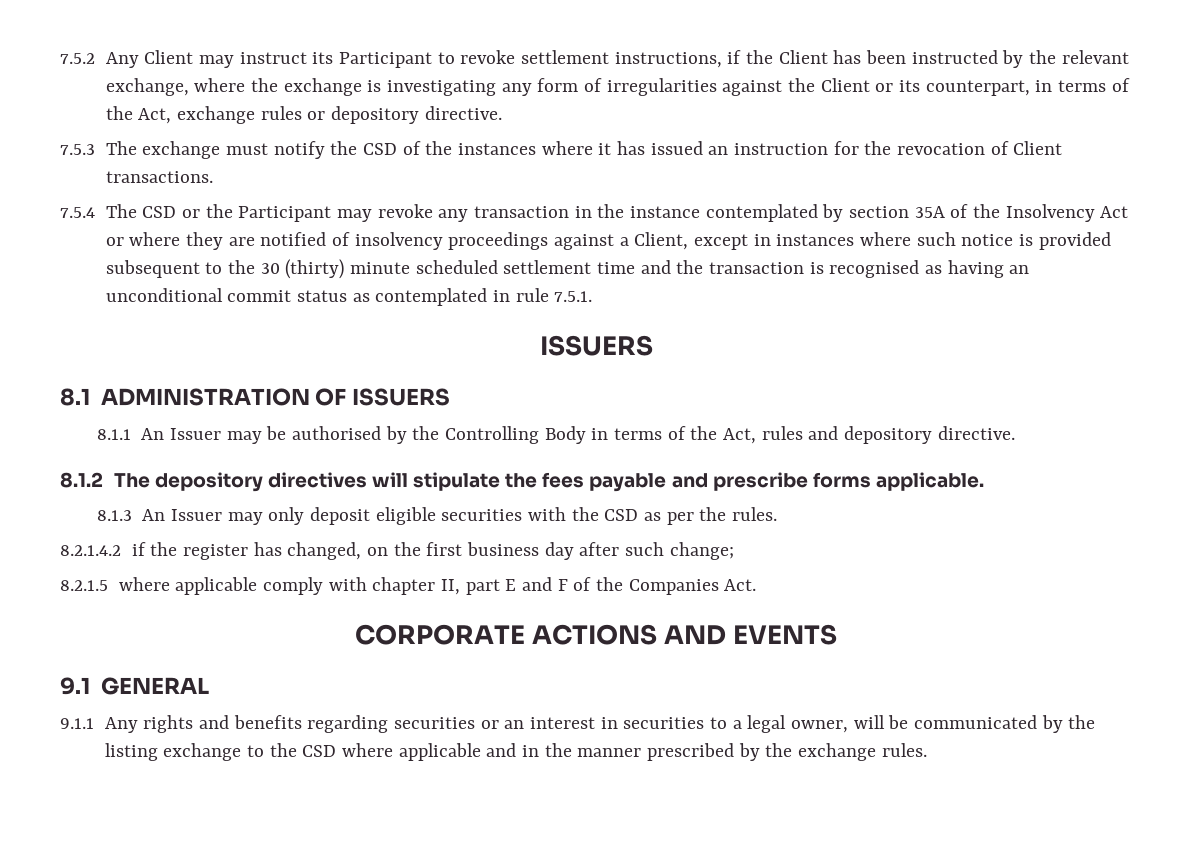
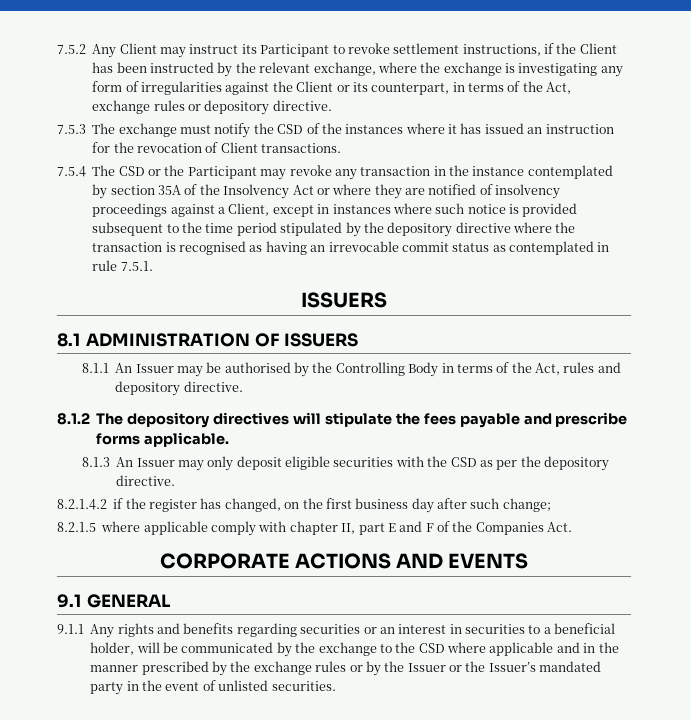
[260,259,671,279] 30 (thirty) minute scheduled settlement time and -> [205,222,552,237] time period stipulated by the depository directive where
[105,288,223,302] unconditional -> [328,241,399,252] irrevocable
[731,507,777,521] rules. -> [544,456,610,471] [116,475,176,486] depository directive.
[747,715,848,733] legal owner, -> [554,623,616,634] [90,642,135,655] beneficial holder,
[104,743,158,761] listing -> (316, 647) none
[881,743,927,757] rules. -> [315,661,602,676] [90,680,336,695] rules or by the Issuer or the Issuer’s mandated party in the event of unlisted securities.

